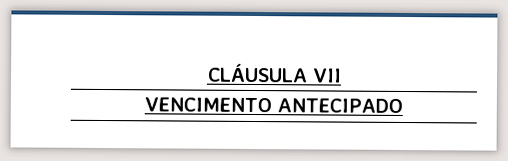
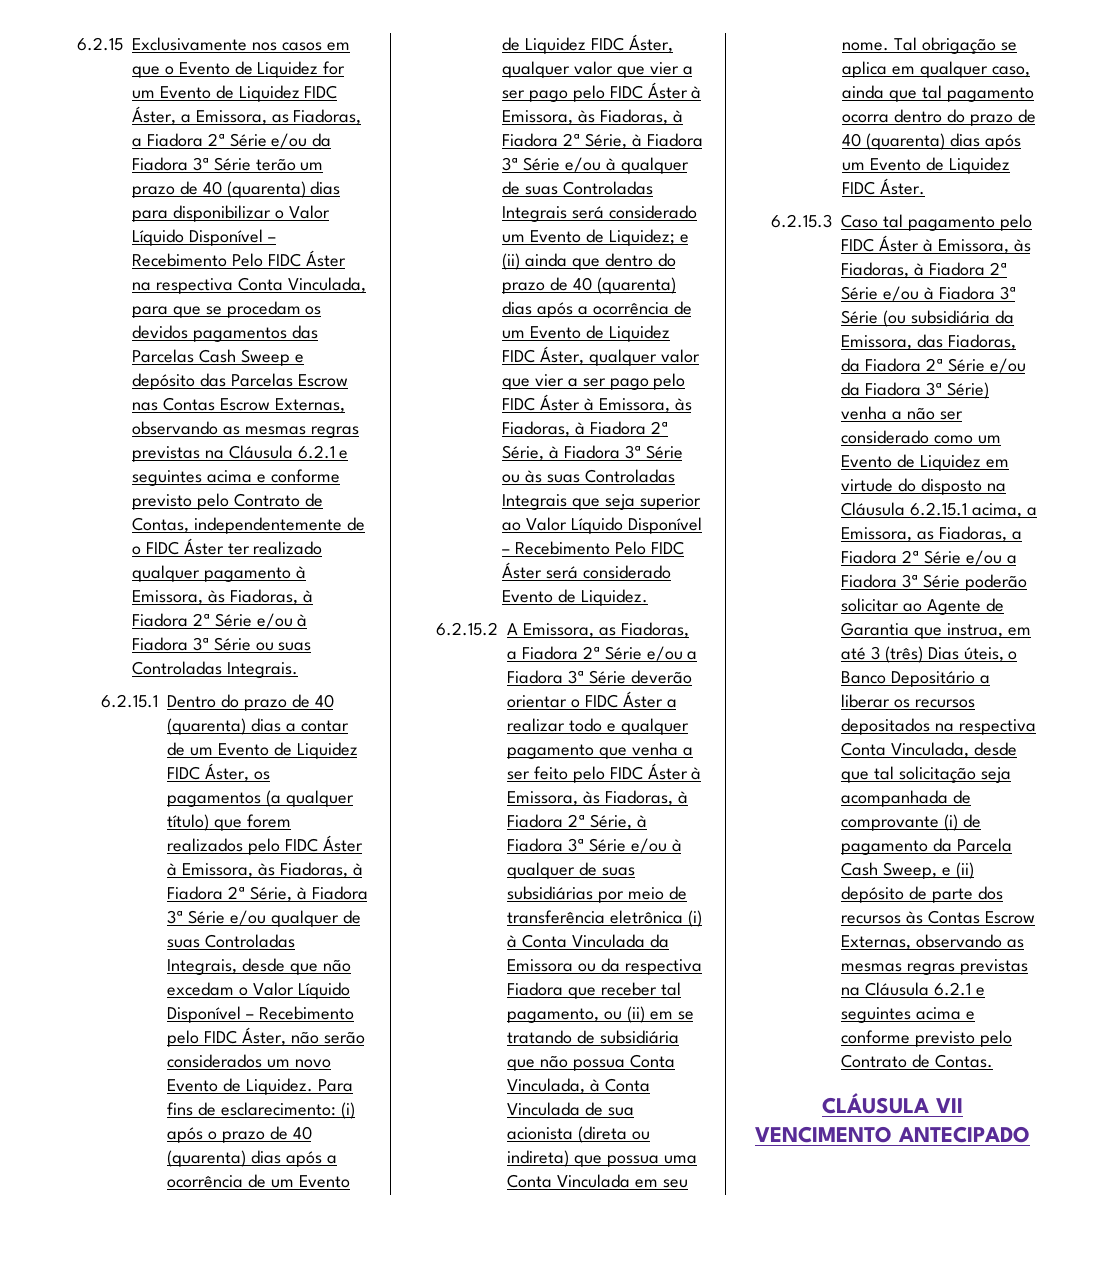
(206, 73) none -> [77,37,350,51] [132,61,346,78] [132,85,338,102] [132,106,362,125] [132,133,332,148] [132,157,324,171] [132,181,341,198] [132,205,330,222] [132,229,276,246] [132,250,346,267] [132,277,366,294] [132,301,322,318] [132,325,318,342] [132,349,304,366] [132,373,348,390] [132,397,345,413] [132,421,359,438] [132,445,349,462] [132,469,340,486] [132,493,323,510] [132,517,365,534] [132,538,323,555] [132,565,306,582] [132,589,313,605] [132,613,308,628] [132,637,312,651] [132,661,298,678] [101,694,334,711] [167,718,349,735] [167,742,358,759] [167,763,270,782] [167,790,354,807] [167,814,291,831] [167,835,363,855] [167,862,363,878] [167,886,368,902] [167,910,361,927] [167,934,295,948] [167,958,351,975] [167,982,350,999] [167,1006,354,1023] [167,1027,365,1047] [167,1054,331,1068] [167,1078,353,1095] [167,1102,355,1119] [167,1126,312,1143] [167,1150,337,1167] [167,1174,350,1188] [502,34,673,54] [502,61,693,78] [502,82,702,102] [502,109,683,125] [502,133,703,149] [502,157,689,174] [502,181,653,195] [502,205,697,222] [502,229,689,246] [502,253,676,270] [502,277,676,294] [502,301,692,318] [502,325,670,342] [502,346,700,366] [502,373,686,390] [502,394,692,413] [502,421,668,437] [502,445,683,461] [502,469,675,483] [502,494,701,510] [502,517,702,534] [502,541,684,555] [502,562,671,579] [502,589,648,606] [436,622,689,638] [507,646,698,661] [507,670,692,684] [507,691,677,708] [507,718,689,735] [507,742,693,759] [507,763,702,783] [507,790,688,806] [507,814,647,830] [507,838,682,853] [507,862,635,879] [507,886,687,903] [507,910,702,927] [507,934,669,948] [507,958,702,975] [507,982,681,999] [507,1006,694,1023] [507,1030,679,1044] [507,1054,675,1071] [507,1078,650,1094] [507,1102,634,1116] [507,1126,650,1143] [507,1150,697,1167] [507,1174,688,1188] [842,37,1017,54] [842,61,1030,78] [842,85,1034,102] [842,109,1036,126] [842,133,1021,150] [842,157,1010,174] [842,178,925,195] [771,214,1032,231] [841,235,1031,254] [841,262,1007,278] [841,286,1016,301] [841,310,1014,327] [841,334,1016,350] [841,358,1026,373] [841,382,989,399] [841,406,963,420] [841,430,1001,444] [841,454,1009,471] [841,478,1006,495] [841,502,1037,518] [841,526,1022,542] [841,550,1017,565] [841,574,1027,591] [841,598,1004,615] [841,622,1031,639] [841,646,1018,663] [841,671,990,687] [841,694,975,708] [841,718,1036,735] [841,742,1017,758] [841,766,1011,783] [841,790,971,807] [841,814,981,831] [841,838,1012,855] [841,862,974,879] [841,886,1003,903] [841,910,1035,924] [841,934,1024,950] [841,959,1028,975] [841,982,985,996] [841,1007,975,1023] [841,1030,1012,1047] [841,1054,993,1068] 6.2.15 Exclusivamente nos casos em que o Evento de Liquidez for um Evento de Liquidez FIDC Áster, a Emissora, as Fiadoras, a Fiadora 2ª Série e/ou da Fiadora 3ª Série terão um prazo de 40 (quarenta) dias para disponibilizar o Valor Líquido Disponível – Recebimento Pelo FIDC Áster na respectiva Conta Vinculada, para que se procedam os devidos pagamentos das Parcelas Cash Sweep e depósito das Parcelas Escrow nas Contas Escrow Externas, observando as mesmas regras previstas na Cláusula 6.2.1 e seguintes acima e conforme previsto pelo Contrato de Contas, independentemente de o FIDC Áster ter realizado qualquer pagamento à Emissora, às Fiadoras, à Fiadora 2ª Série e/ou à Fiadora 3ª Série ou suas Controladas Integrais. // 6.2.15.1 Dentro do prazo de 40 (quarenta) dias a contar de um Evento de Liquidez FIDC Áster, os pagamentos (a qualquer título) que forem realizados pelo FIDC Áster à Emissora, às Fiadoras, à Fiadora 2ª Série, à Fiadora 3ª Série e/ou qualquer de suas Controladas Integrais, desde que não excedam o Valor Líquido Disponível – Recebimento pelo FIDC Áster, não serão considerados um novo Evento de Liquidez. Para fins de esclarecimento: (i) após o prazo de 40 (quarenta) dias após a ocorrência de um Evento de Liquidez FIDC Áster, qualquer valor que vier a ser pago pelo FIDC Áster à Emissora, às Fiadoras, à Fiadora 2ª Série, à Fiadora 3ª Série e/ou à qualquer de suas Controladas Integrais será considerado um Evento de Liquidez; e (ii) ainda que dentro do prazo de 40 (quarenta) dias após a ocorrência de um Evento de Liquidez FIDC Áster, qualquer valor que vier a ser pago pelo FIDC Áster à Emissora, às Fiadoras, à Fiadora 2ª Série, à Fiadora 3ª Série ou às suas Controladas Integrais que seja superior ao Valor Líquido Disponível – Recebimento Pelo FIDC Áster será considerado Evento de Liquidez. // 6.2.15.2 A Emissora, as Fiadoras, a Fiadora 2ª Série e/ou a Fiadora 3ª Série deverão orientar o FIDC Áster a realizar todo e qualquer pagamento que venha a ser feito pelo FIDC Áster à Emissora, às Fiadoras, à Fiadora 2ª Série, à Fiadora 3ª Série e/ou à qualquer de suas subsidiárias por meio de transferência eletrônica (i) à Conta Vinculada da Emissora ou da respectiva Fiadora que receber tal pagamento, ou (ii) em se tratando de subsidiária que não possua Conta Vinculada, à Conta Vinculada de sua acionista (direta ou indireta) que possua uma Conta Vinculada em seu nome. Tal obrigação se aplica em qualquer caso, ainda que tal pagamento ocorra dentro do prazo de 40 (quarenta) dias após um Evento de Liquidez FIDC Áster. // 6.2.15.3 Caso tal pagamento pelo FIDC Áster à Emissora, às Fiadoras, à Fiadora 2ª Série e/ou à Fiadora 3ª Série (ou subsidiária da Emissora, das Fiadoras, da Fiadora 2ª Série e/ou da Fiadora 3ª Série) venha a não ser considerado como um Evento de Liquidez em virtude do disposto na Cláusula 6.2.15.1 acima, a Emissora, as Fiadoras, a Fiadora 2ª Série e/ou a Fiadora 3ª Série poderão solicitar ao Agente de Garantia que instrua, em até 3 (três) Dias úteis, o Banco Depositário a liberar os recursos depositados na respectiva Conta Vinculada, desde que tal solicitação seja acompanhada de comprovante (i) de pagamento da Parcela Cash Sweep, e (ii) depósito de parte dos recursos às Contas Escrow Externas, observando as mesmas regras previstas na Cláusula 6.2.1 e seguintes acima e conforme previsto pelo Contrato de Contas. //

